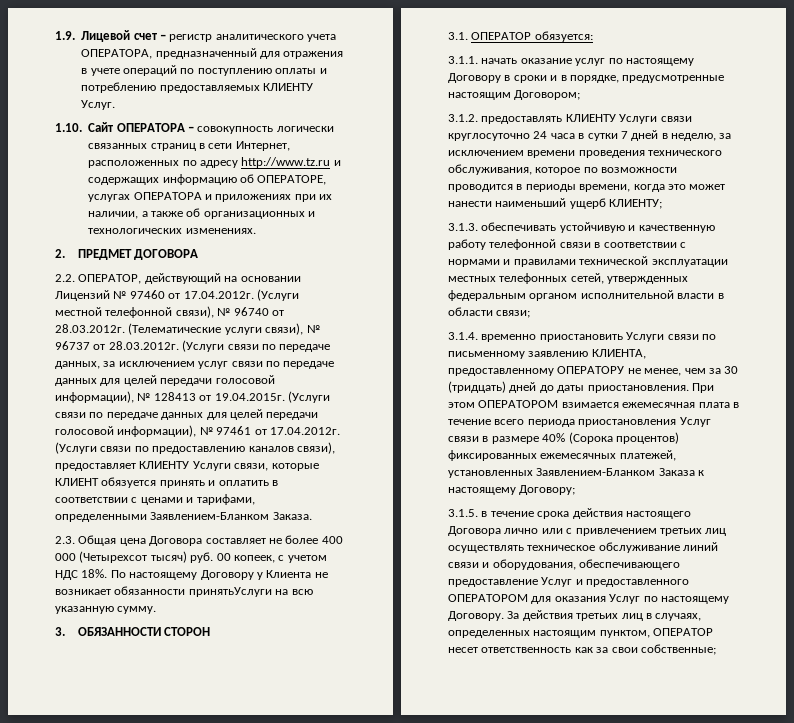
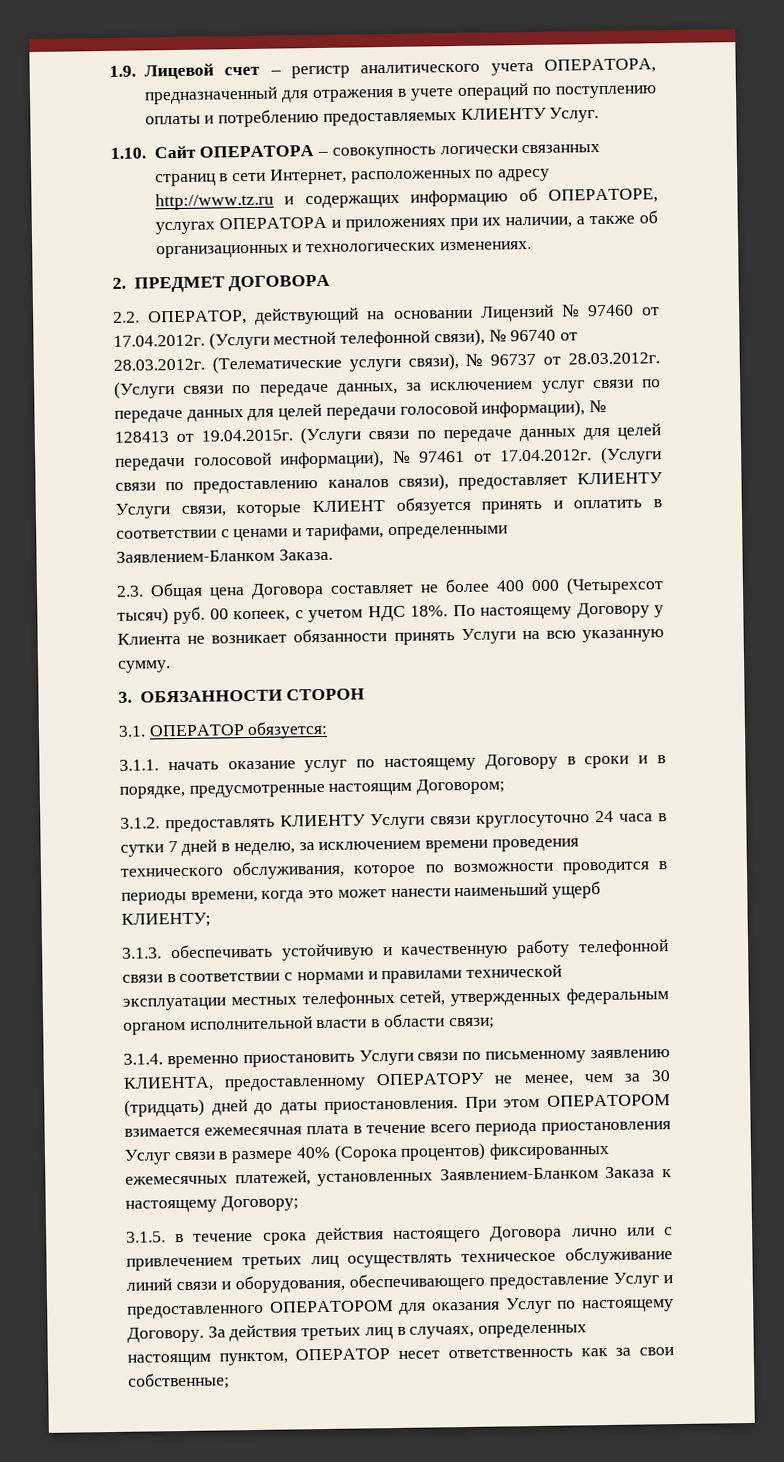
[188,587,272,597] принятьУслуги -> [393,628,516,645] принять Услуги

